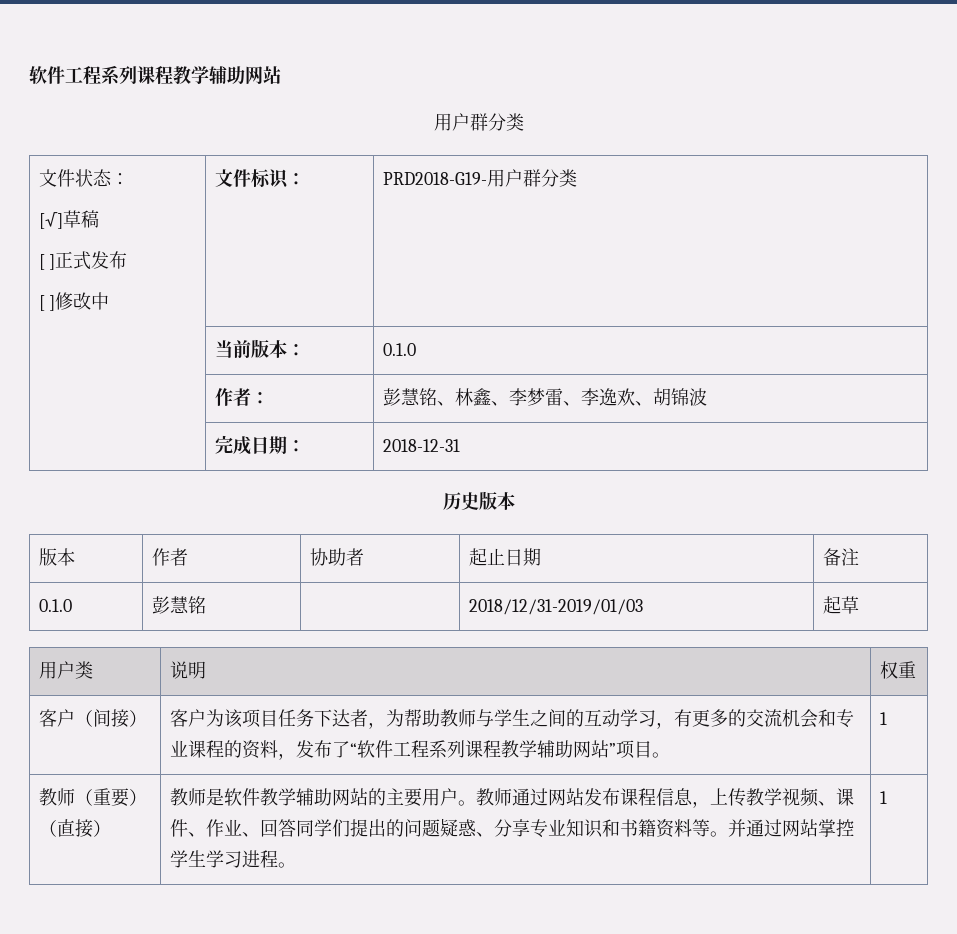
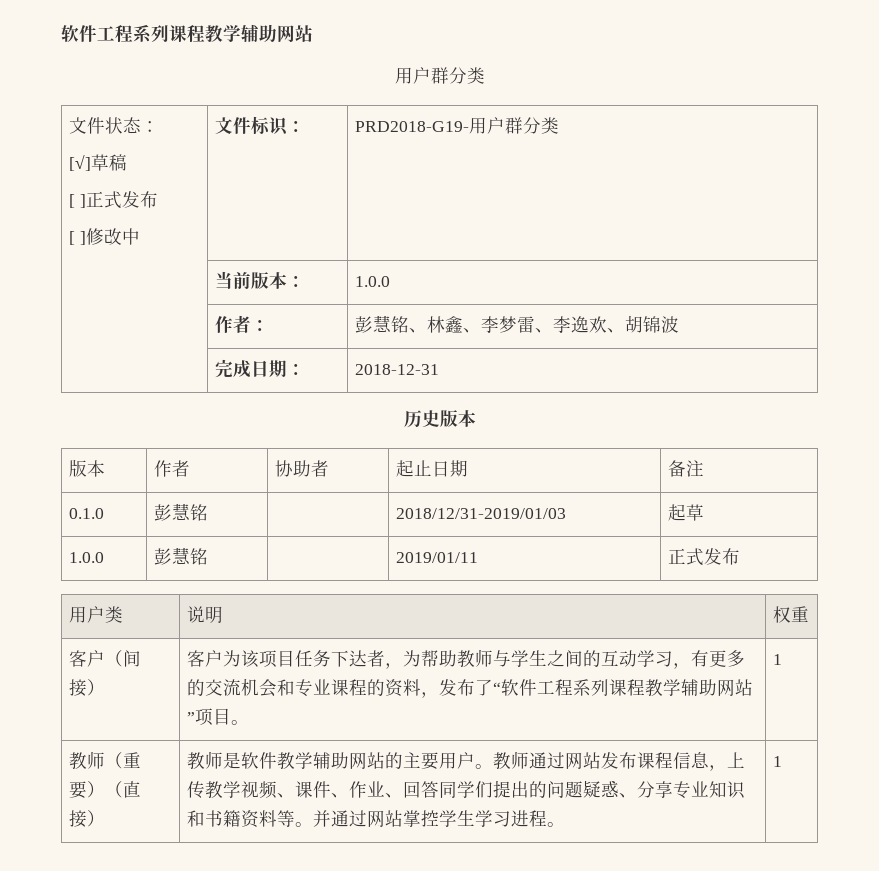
[382,343,416,356] 0.1.0 -> [354,276,390,287] 1.0.0
(859, 605) none -> [68,552,104,563] [153,547,208,565] [395,552,478,563] [667,548,740,566] // 1.0.0 | 彭慧铭 | | 2019/01/11 | 正式发布

